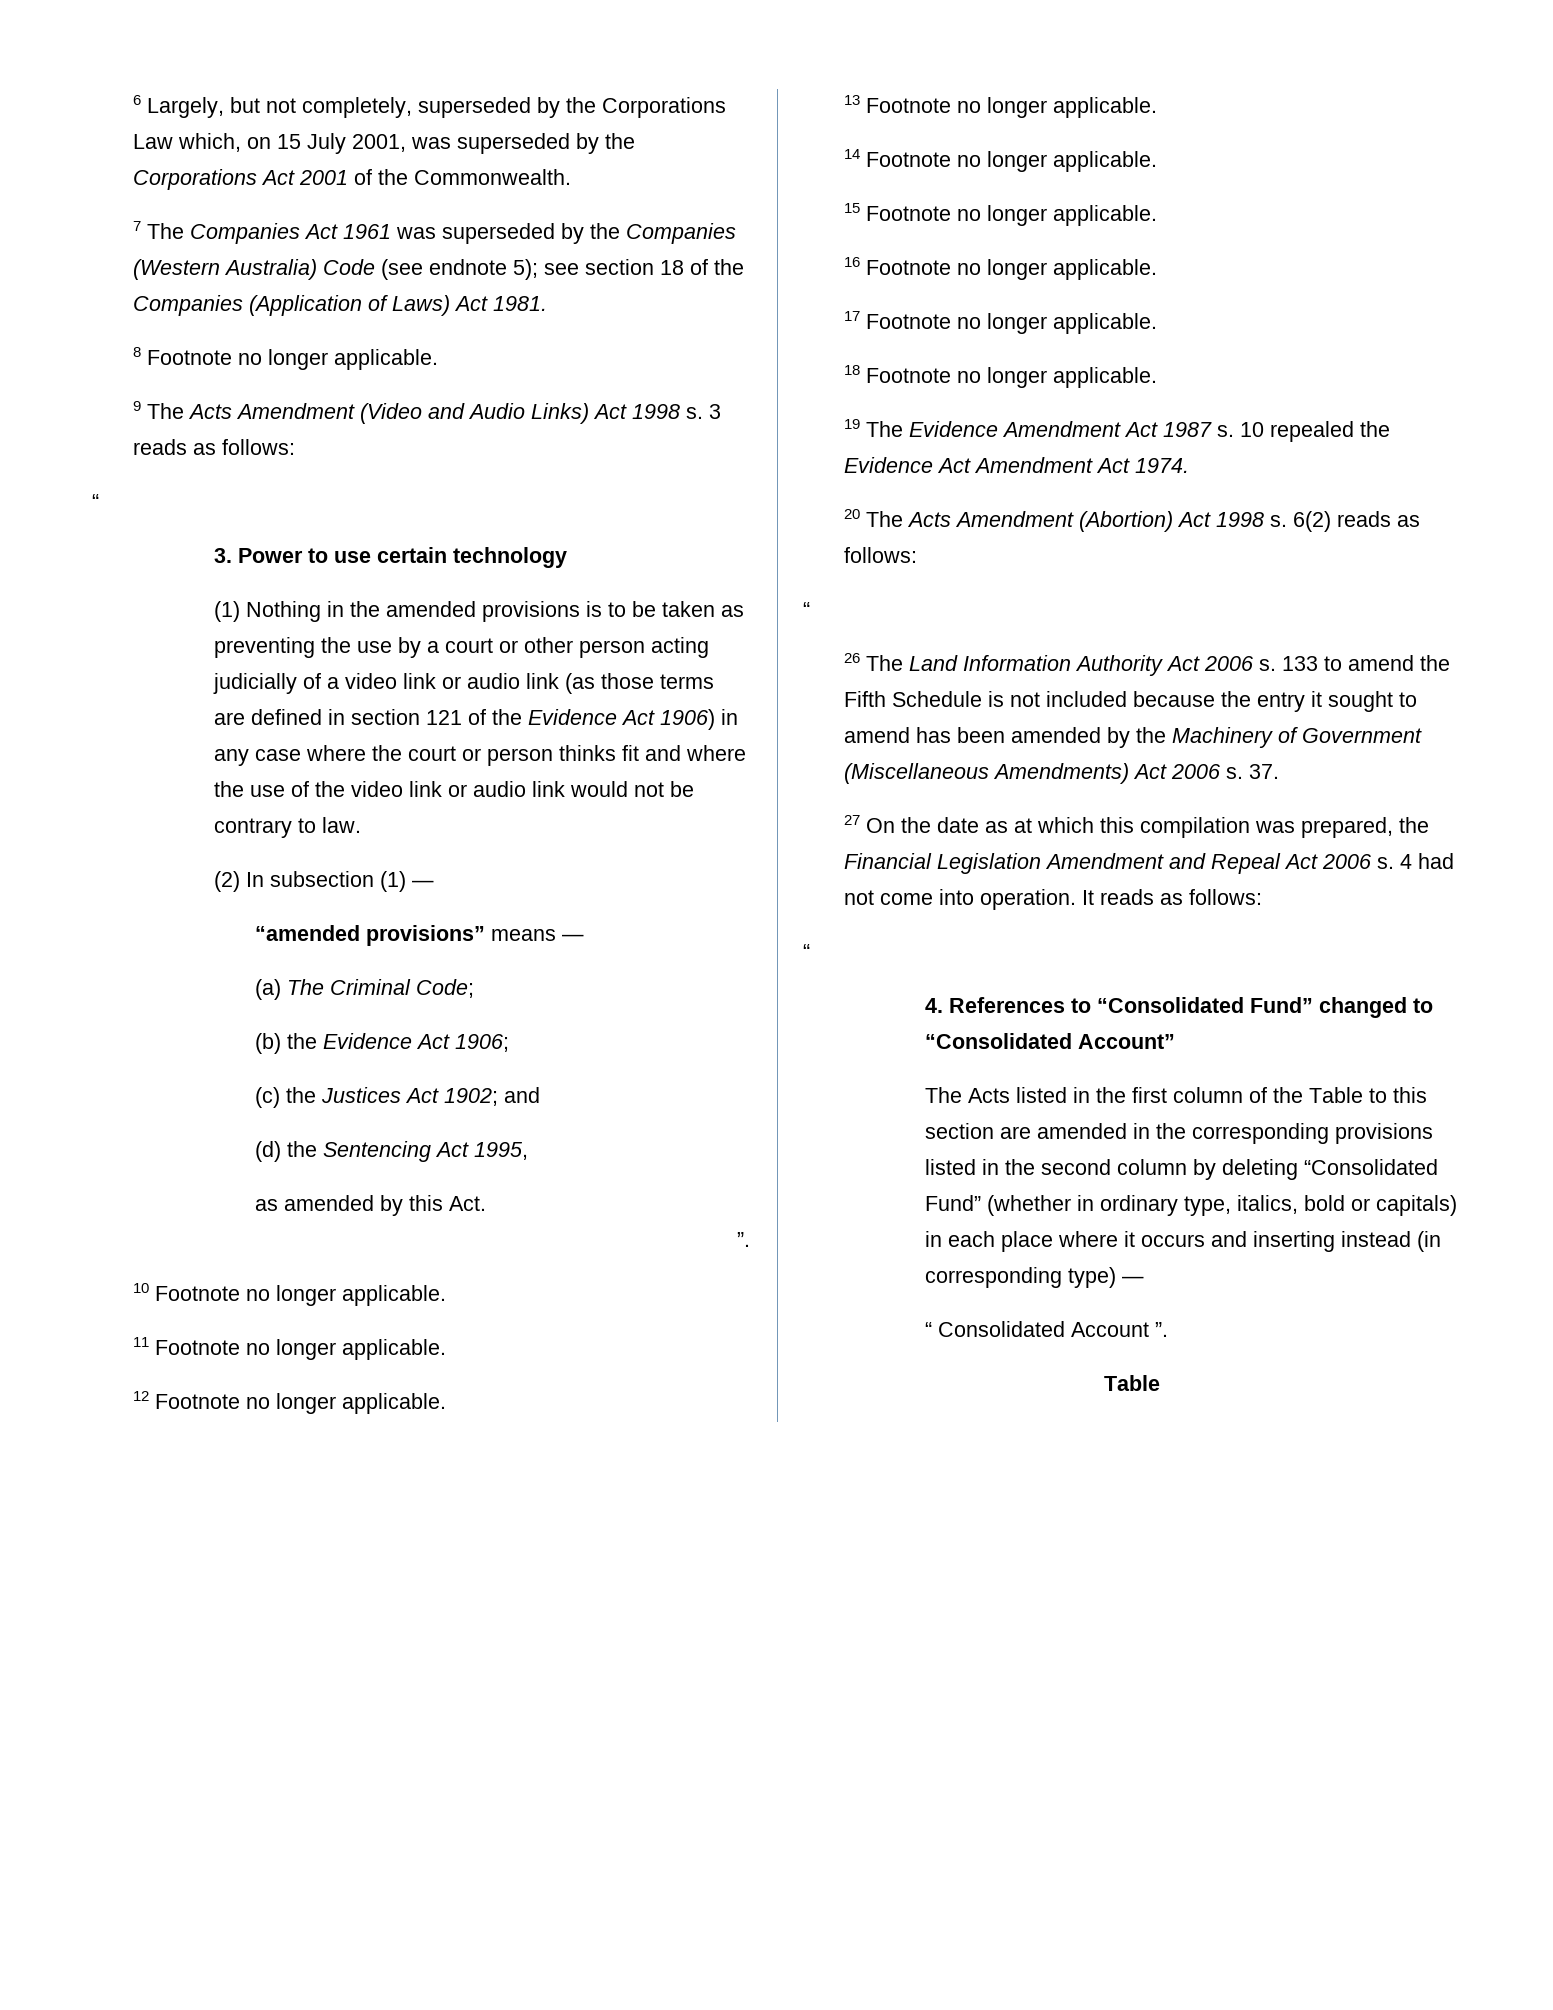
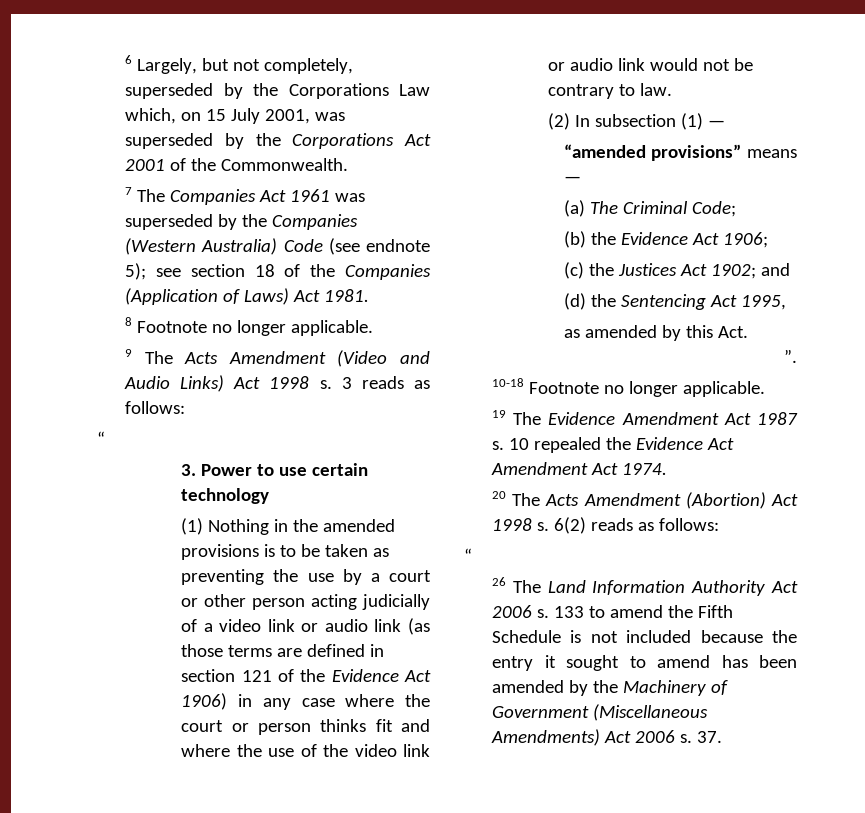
[132,1283,446,1306] [132,1337,446,1360] [132,1391,446,1414] [843,95,1157,118] [843,149,1157,172] [843,203,1157,226] [843,257,1157,280] [843,311,1157,334] [843,365,860,375] 10 Footnote no longer applicable. // 11 Footnote no longer applicable. // 12 Footnote no longer applicable. // 13 Footnote no longer applicable. // 14 Footnote no longer applicable. // 15 Footnote no longer applicable. // 16 Footnote no longer applicable. // 17 Footnote no longer applicable. // 18 -> [492,378,525,387] 10-18
[843,815,1429,838] [843,853,1454,874] [843,889,1262,910] [803,944,810,959] [925,997,1434,1018] [925,1033,1176,1049] [925,1087,1428,1103] [925,1123,1434,1144] [925,1159,1439,1180] [925,1195,1458,1216] [925,1231,1442,1252] [925,1267,1145,1288] [925,1321,1169,1337] [1104,1375,1160,1391] // 27 On the date as at which this compilation was prepared, the Financial Legislation Amendment and Repeal Act 2006 s. 4 had not come into operation. It reads as follows: // “ // 4. References to “Consolidated Fund” changed to “Consolidated Account” // The Acts listed in the first column of the Table to this section are amended in the corresponding provisions listed in the second column by deleting “Consolidated Fund” (whether in ordinary type, italics, bold or capitals) in each place where it occurs and inserting instead (in corresponding type) — // “ Consolidated Account ”. // Table -> (723, 737) none

